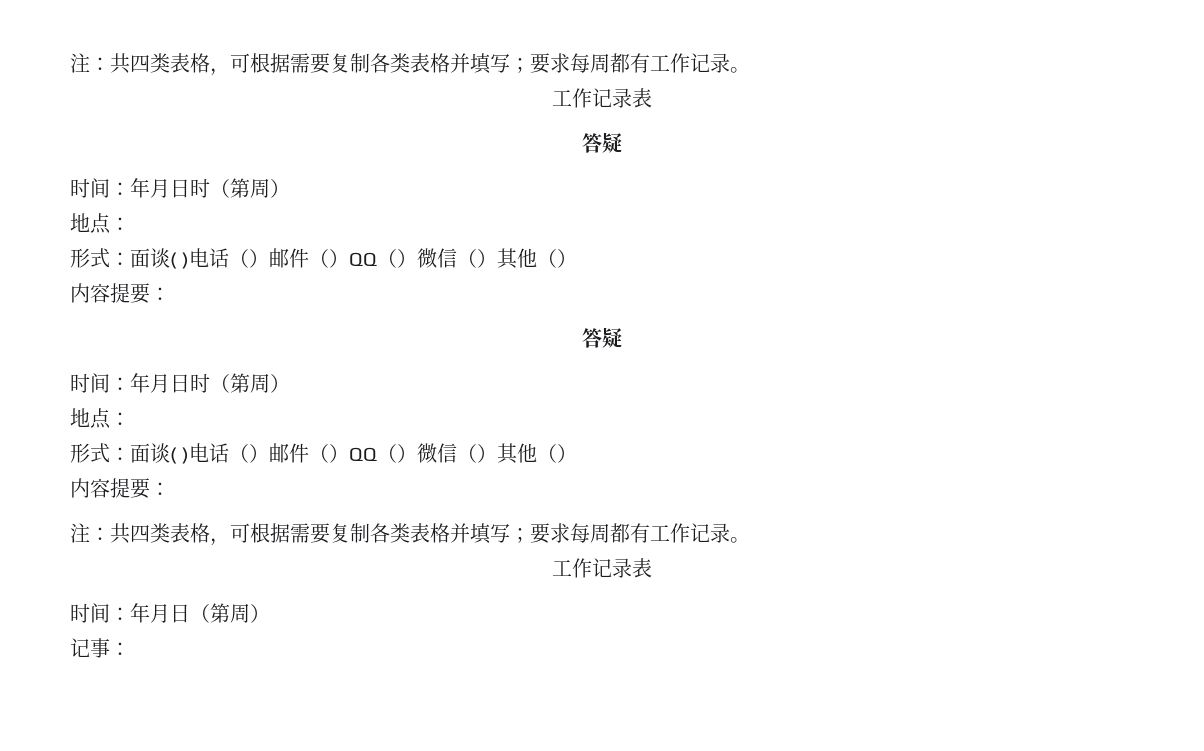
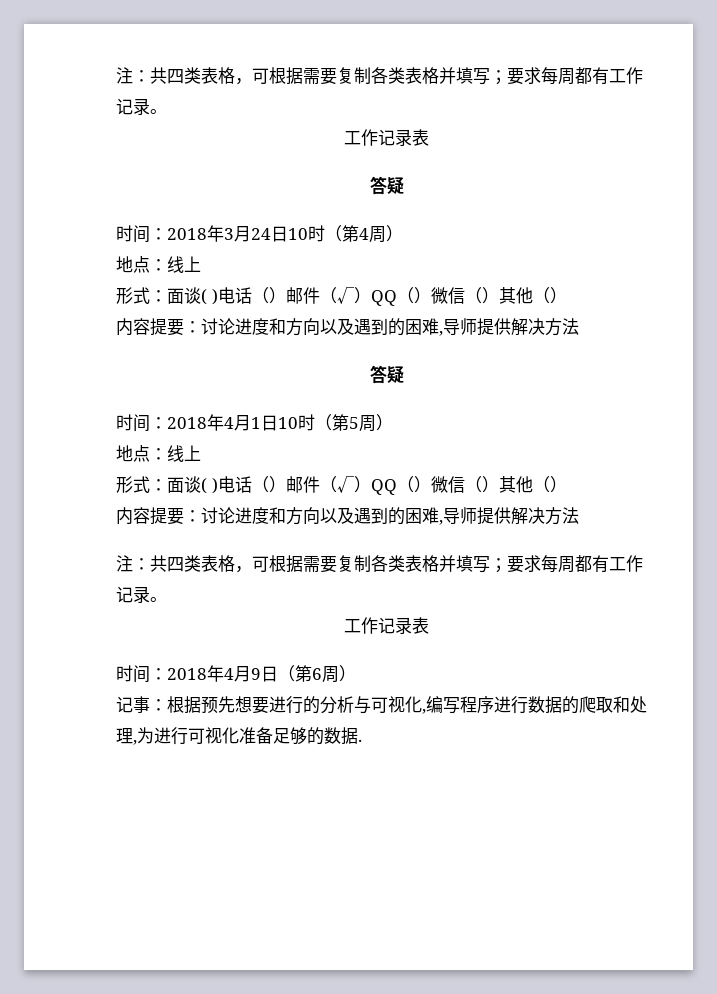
[130,178,290,198] [70,213,130,234] [70,248,578,269] [70,283,170,304] [582,327,622,348] [70,373,290,393] [70,408,130,429] [70,443,578,464] [70,478,170,499] 年月日时（第周） // 地点： // 形式：面谈( )电话（）邮件（）QQ（）微信（）其他（） // 内容提要： // 答疑 // 时间：年月日时（第周） // 地点： // 形式：面谈( )电话（）邮件（）QQ（）微信（）其他（） // 内容提要： -> [167,225,403,243] [116,256,201,273] [116,287,567,306] [116,318,579,336] [369,365,404,384] [116,414,393,432] [116,445,201,462] [116,476,567,495] [116,507,579,525] 2018年3月24日10时（第4周） // 地点：线上 // 形式：面谈( )电话（）邮件（√）QQ（）微信（）其他（） // 内容提要：讨论进度和方向以及遇到的困难,导师提供解决方法 // 答疑 // 时间：2018年4月1日10时（第5周） // 地点：线上 // 形式：面谈( )电话（）邮件（√）QQ（）微信（）其他（） // 内容提要：讨论进度和方向以及遇到的困难,导师提供解决方法
[130,603,270,623] [70,638,130,658] 年月日（第周） // 记事： -> [167,665,356,683] [116,696,647,714] [116,727,362,745] 2018年4月9日（第6周） // 记事：根据预先想要进行的分析与可视化,编写程序进行数据的爬取和处理,为进行可视化准备足够的数据.

